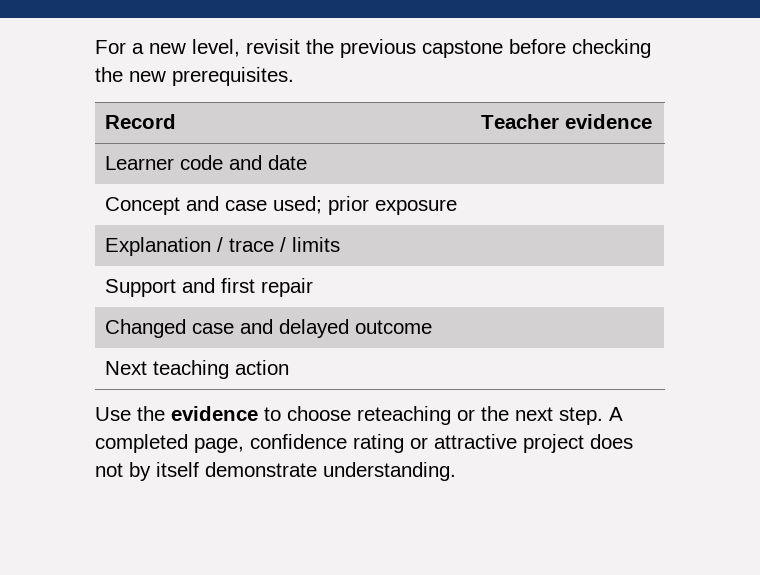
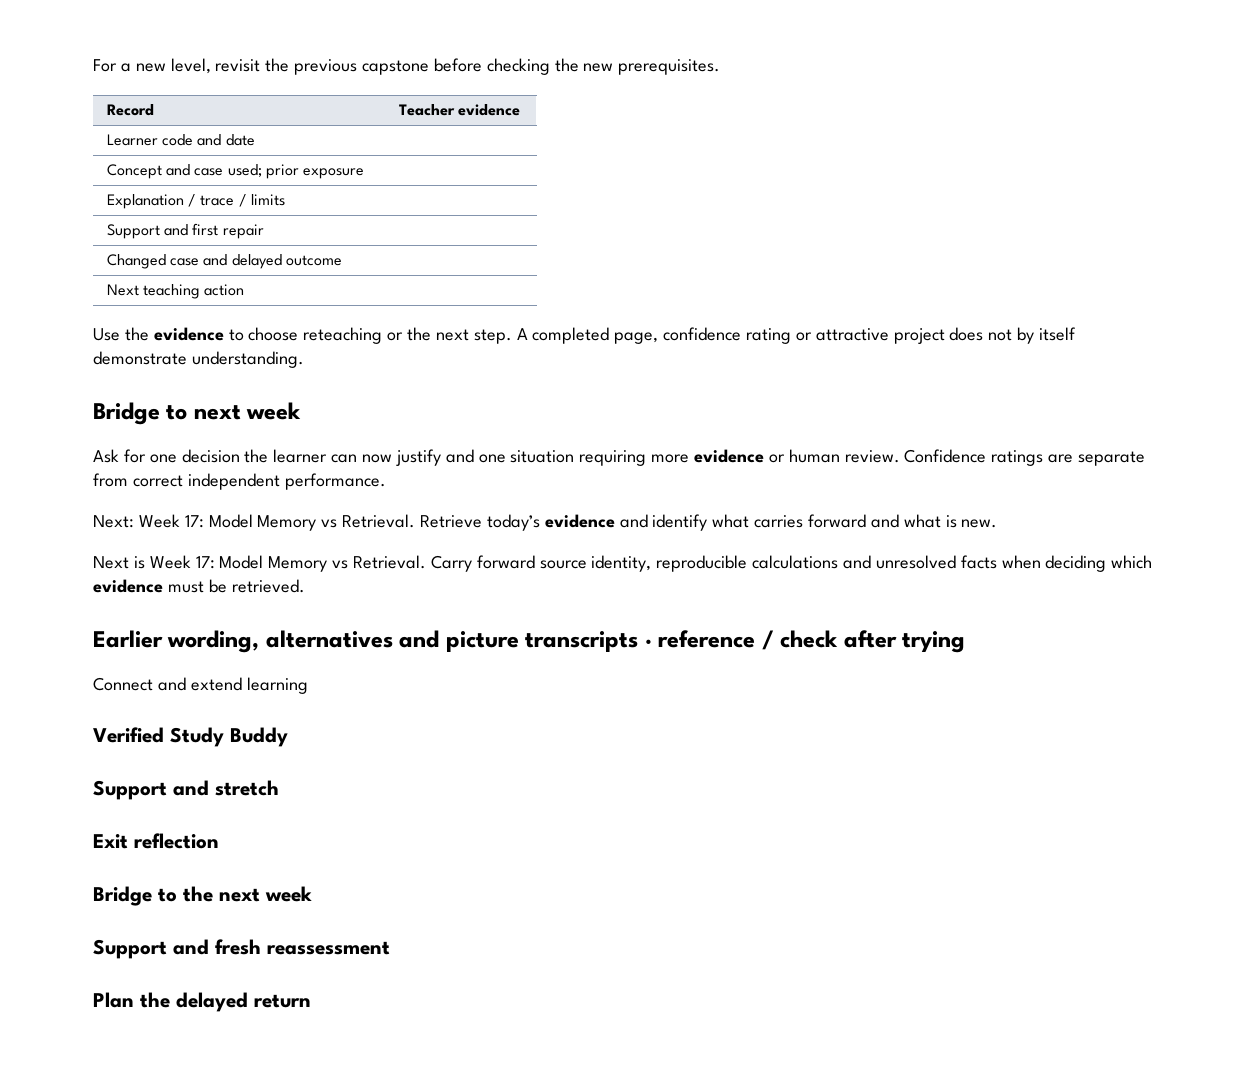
(456, 471) none -> [93,402,302,425] [93,449,1146,466] [93,473,386,490] [93,514,998,531] [93,555,1153,572] [93,579,305,593] [93,630,966,653] [93,677,308,694] [93,727,288,747] [93,780,279,800] [93,833,219,849] [93,886,312,906] [93,939,390,959] [93,992,311,1012] // Bridge to next week // Ask for one decision the learner can now justify and one situation requiring more evidence or human review. Confidence ratings are separate from correct independent performance. // Next: Week 17: Model Memory vs Retrieval. Retrieve today’s evidence and identify what carries forward and what is new. // Next is Week 17: Model Memory vs Retrieval. Carry forward source identity, reproducible calculations and unresolved facts when deciding which evidence must be retrieved. // Earlier wording, alternatives and picture transcripts · reference / check after trying // Connect and extend learning // Verified Study Buddy // Support and stretch // Exit reflection // Bridge to the next week // Support and fresh reassessment // Plan the delayed return

